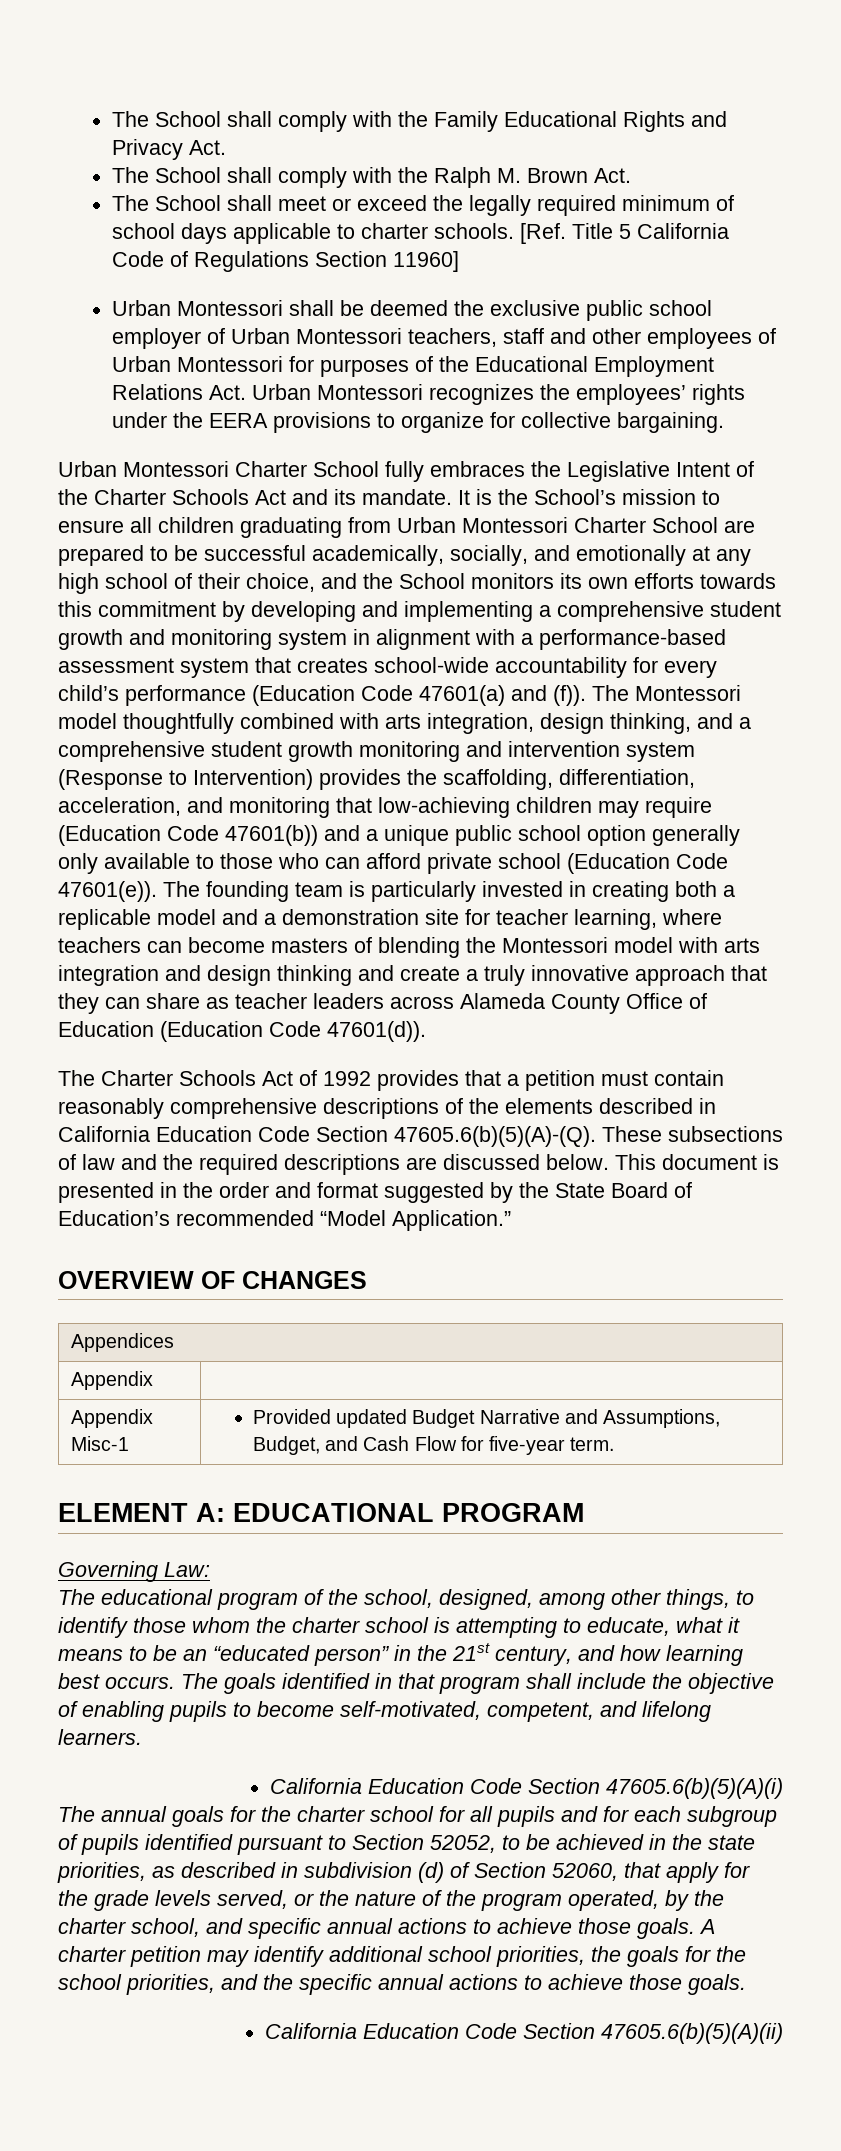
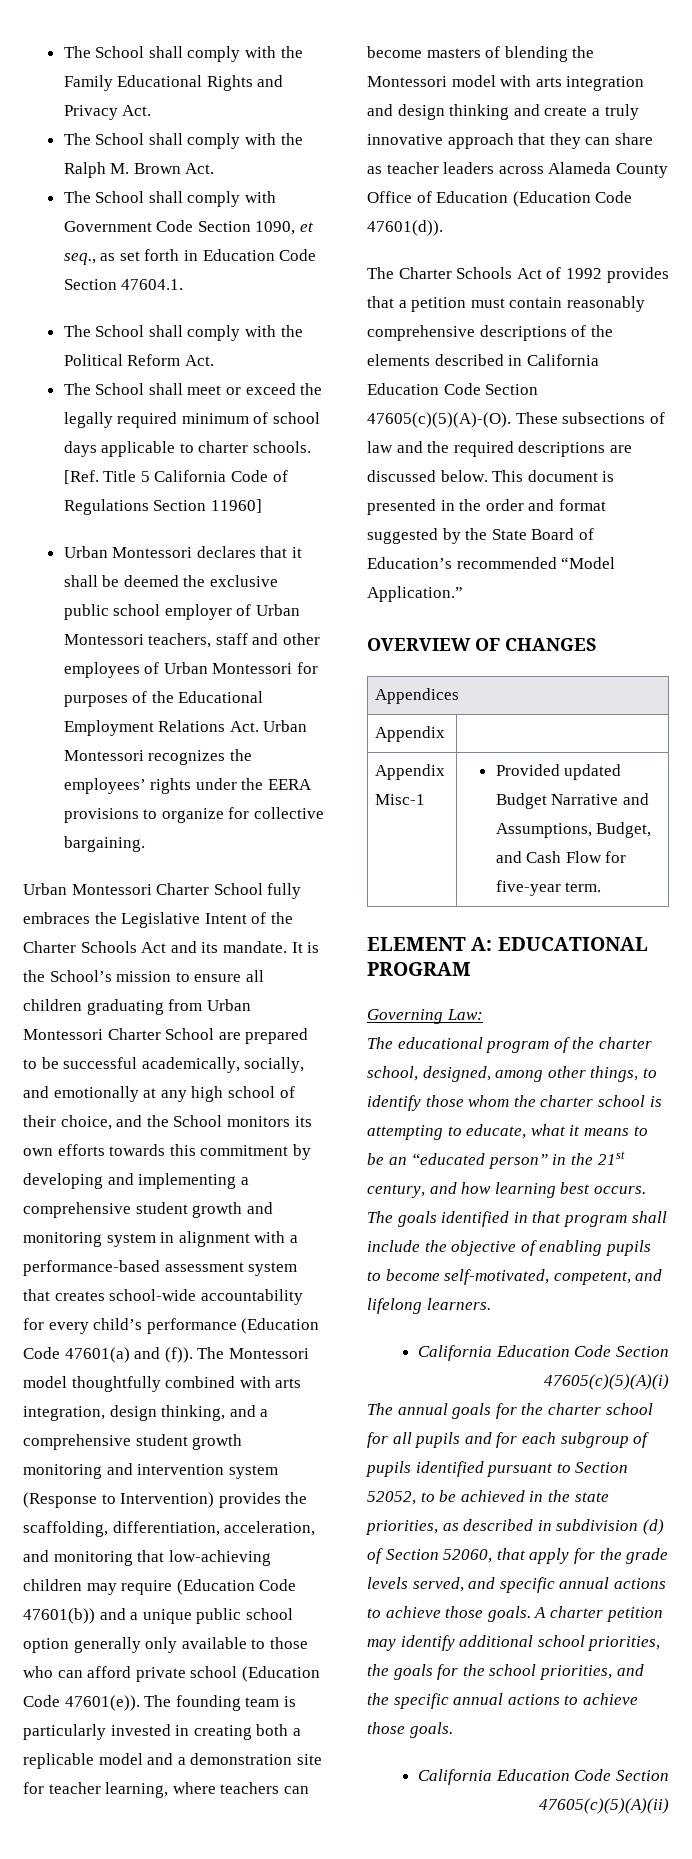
(632, 175) none -> [63,191,277,207] [63,220,315,235] [63,249,317,265] [63,279,184,290] [63,325,303,341] [63,354,214,366] // The School shall comply with Government Code Section 1090, et seq., as set forth in Education Code Section 47604.1. // The School shall comply with the Political Reform Act.
(284, 308) none -> [196,546,303,558] declares that it
[394,1126,596,1147] 47605.6(b)(5)(A)-(Q). -> [367,412,511,428] 47605(c)(5)(A)-(O).
(358, 1597) none -> [598,1037,652,1049] charter
[606,1778,783,1799] 47605.6(b)(5)(A)(i) -> [544,1374,669,1390] 47605(c)(5)(A)(i)
[294,1890,724,1911] [58,1918,200,1937] or the nature of the program operated, by the charter school, -> (464, 1584) none
[601,2023,783,2044] 47605.6(b)(5)(A)(ii) -> [539,1798,669,1814] 47605(c)(5)(A)(ii)

